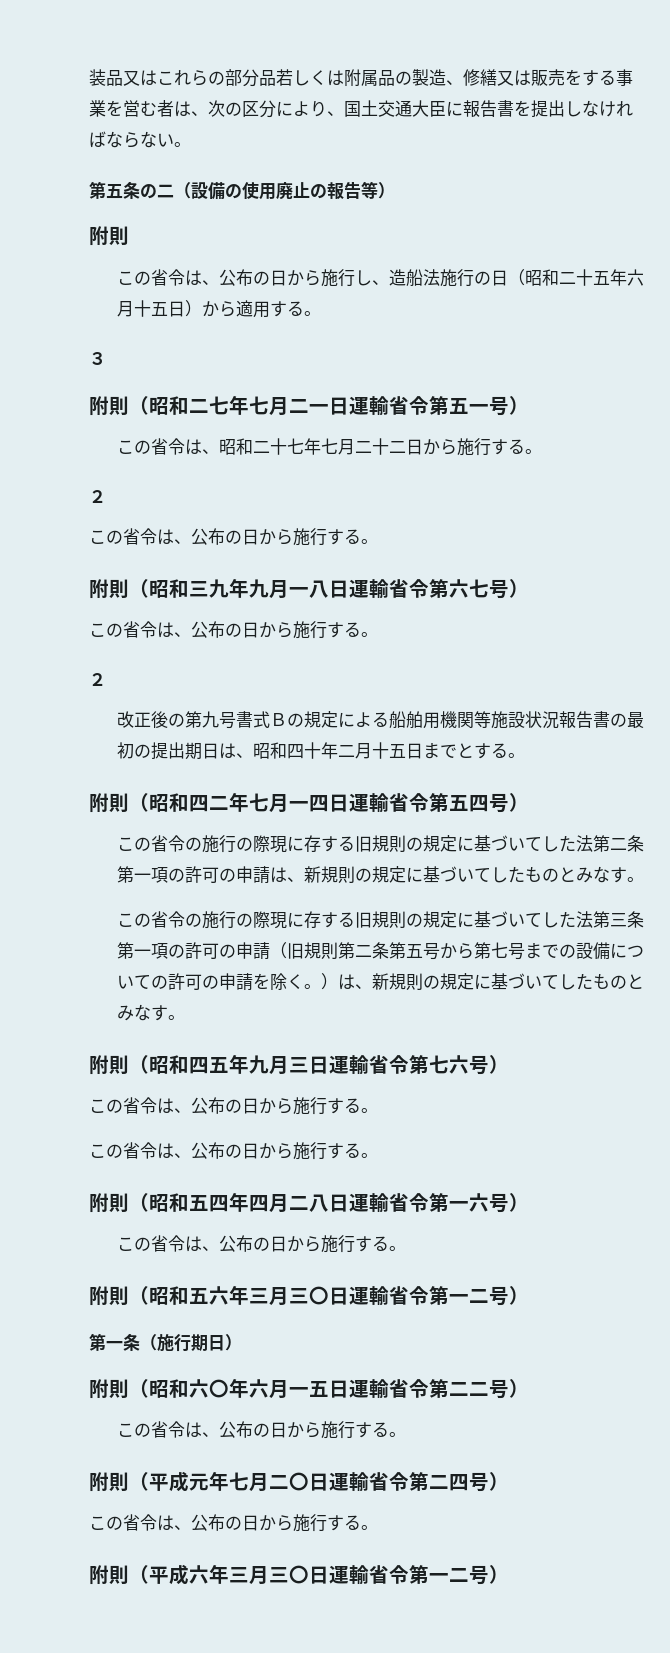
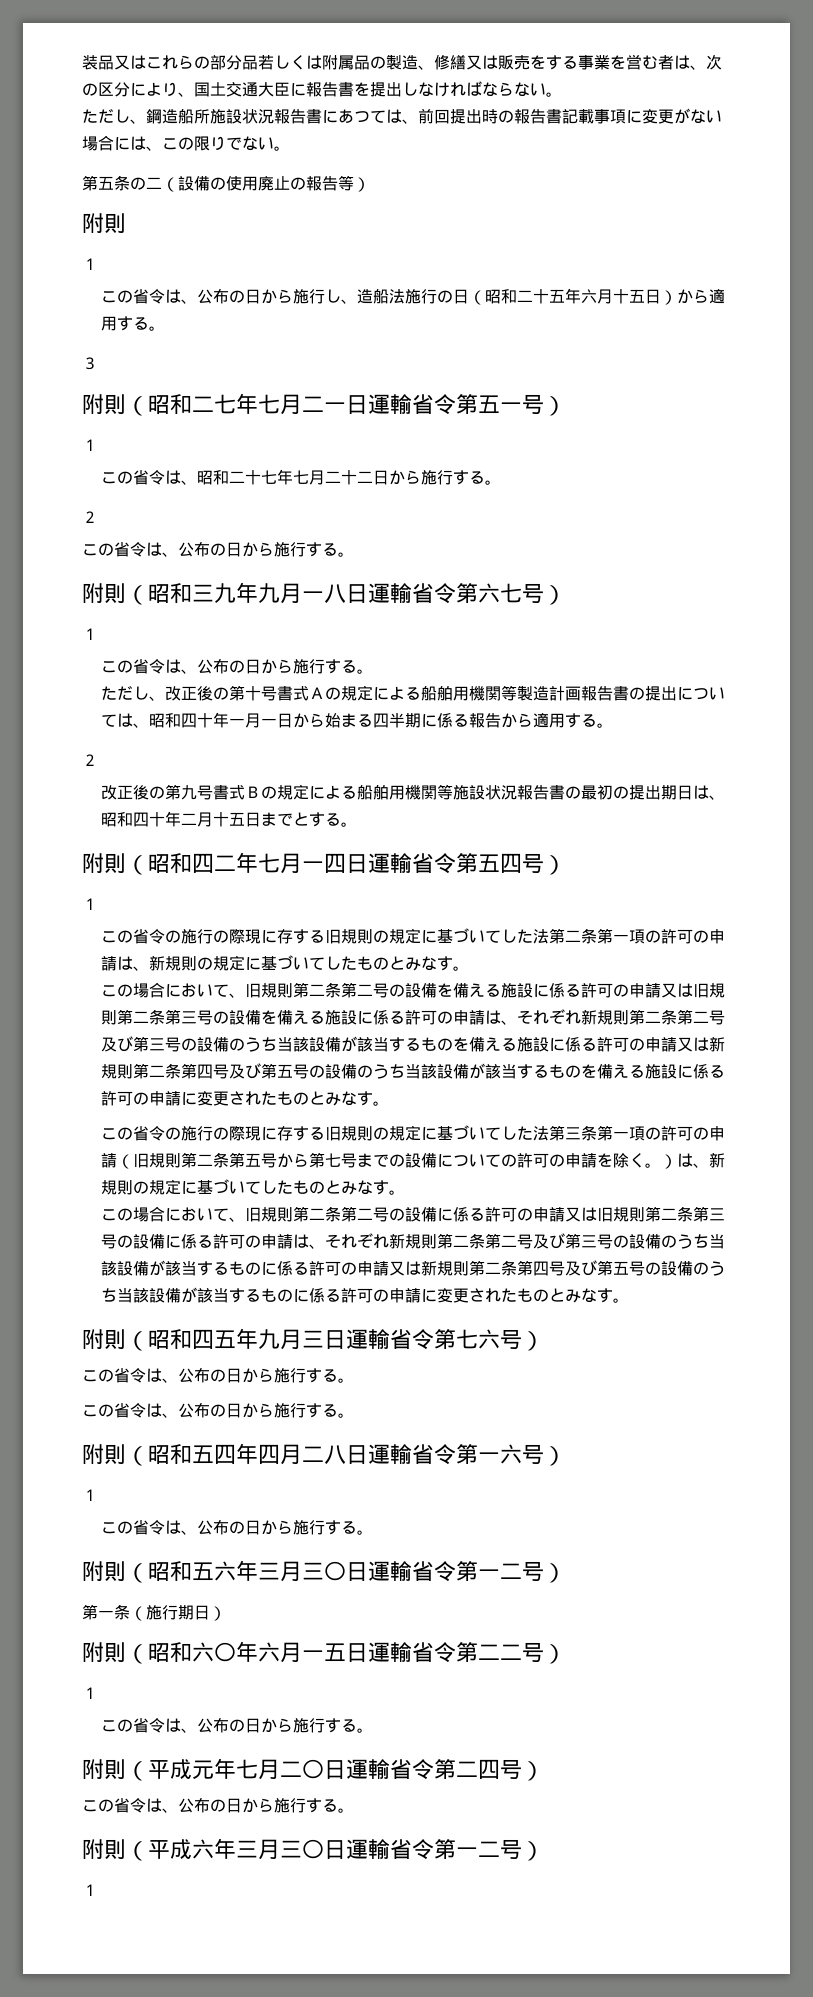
(191, 144) none -> [82,108,722,124] [82,135,290,151] // ただし、鋼造船所施設状況報告書にあつては、前回提出時の報告書記載事項に変更がない場合には、この限りでない。
(129, 236) none -> [82,258,98,270] // １
(529, 405) none -> [82,439,98,451] // １
[89,621,378,639] // この省令は、公布の日から施行する。 -> [82,628,98,640] [101,658,374,674] [101,685,726,701] [101,712,614,728] // １ // この省令は、公布の日から施行する。 // ただし、改正後の第十号書式Ａの規定による船舶用機関等製造計画報告書の提出については、昭和四十年一月一日から始まる四半期に係る報告から適用する。
(529, 802) none -> [82,898,98,910] // １
(645, 879) none -> [101,982,726,998] [101,1009,726,1025] [101,1036,726,1052] [101,1063,726,1079] [101,1091,390,1106] // この場合において、旧規則第二条第二号の設備を備える施設に係る許可の申請又は旧規則第二条第三号の設備を備える施設に係る許可の申請は、それぞれ新規則第二条第二号及び第三号の設備のうち当該設備が該当するものを備える施設に係る許可の申請又は新規則第二条第四号及び第五号の設備のうち当該設備が該当するものを備える施設に係る許可の申請に変更されたものとみなす。
(186, 1017) none -> [101,1206,726,1222] [101,1233,726,1249] [101,1260,726,1276] [101,1287,630,1303] // この場合において、旧規則第二条第二号の設備に係る許可の申請又は旧規則第二条第三号の設備に係る許可の申請は、それぞれ新規則第二条第二号及び第三号の設備のうち当該設備が該当するものに係る許可の申請又は新規則第二条第四号及び第五号の設備のうち当該設備が該当するものに係る許可の申請に変更されたものとみなす。
(529, 1202) none -> [82,1489,98,1501] // １
(529, 1388) none -> [82,1687,98,1699] // １
(509, 1574) none -> [82,1884,98,1896] // １

